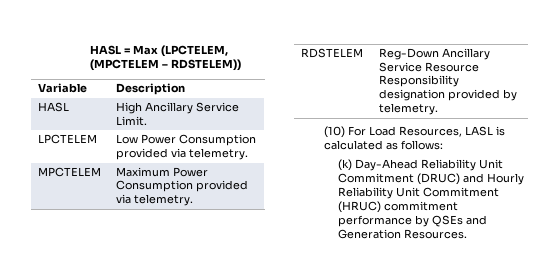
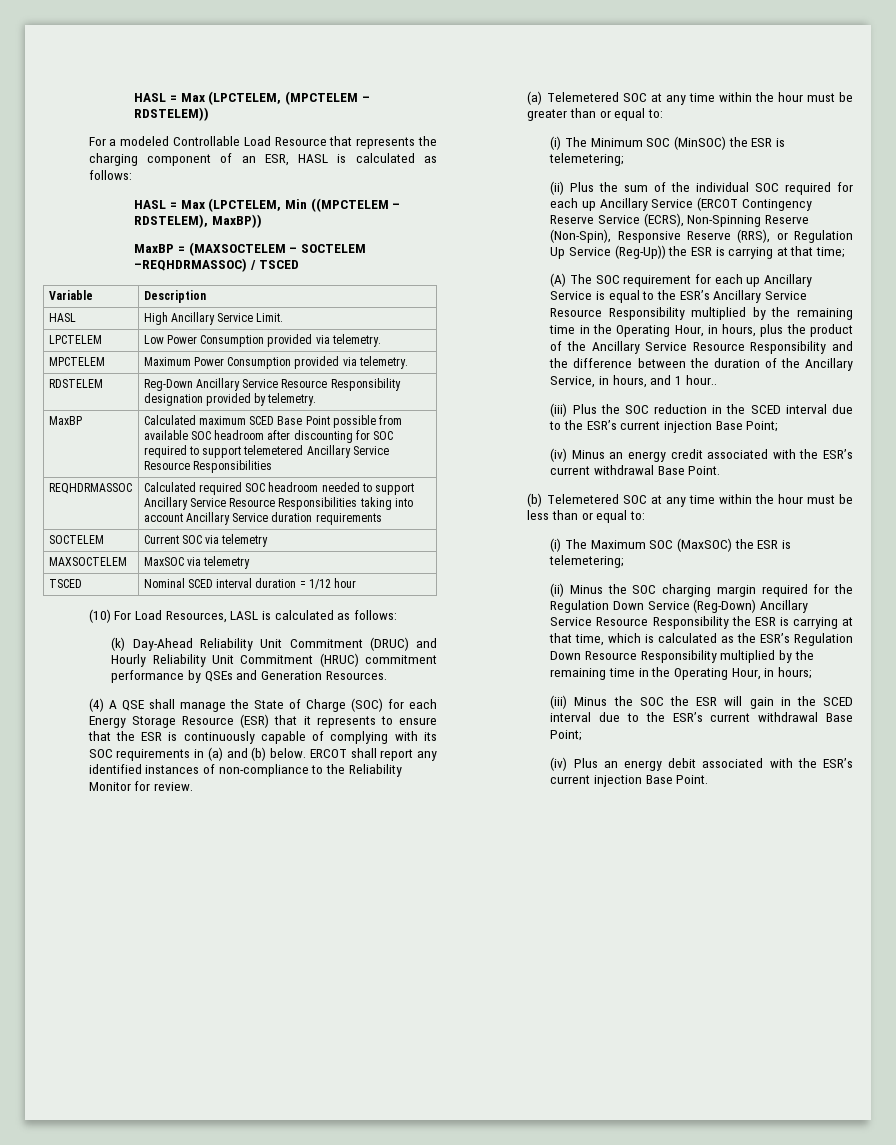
(242, 65) none -> [88,136,437,149] [88,153,438,166] [88,170,132,180] [134,198,401,212] [134,214,262,228] [134,242,366,256] [134,258,299,272] // For a modeled Controllable Load Resource that represents the charging component of an ESR, HASL is calculated as follows: // HASL = Max (LPCTELEM, Min ((MPCTELEM – RDSTELEM), MaxBP)) // MaxBP = (MAXSOCTELEM – SOCTELEM –REQHDRMASSOC) / TSCED
(439, 109) none -> [48,416,82,425] [143,415,403,428] [143,430,394,443] [143,445,389,458] [143,460,272,473] [48,483,132,494] [143,482,415,495] [143,497,413,510] [143,512,382,525] [48,535,104,544] [143,534,269,547] [48,557,127,566] [143,556,251,569] [48,579,82,588] [143,578,357,589] // MaxBP | Calculated maximum SCED Base Point possible from available SOC headroom after discounting for SOC required to support telemetered Ancillary Service Resource Responsibilities // REQHDRMASSOC | Calculated required SOC headroom needed to support Ancillary Service Resource Responsibilities taking into account Ancillary Service duration requirements // SOCTELEM | Current SOC via telemetry // MAXSOCTELEM | MaxSOC via telemetry // TSCED | Nominal SCED interval duration = 1/12 hour
(468, 234) none -> [88,698,437,712] [88,714,437,728] [87,731,437,744] [88,747,437,761] [88,764,402,777] [88,781,193,791] [527,91,853,105] [527,108,664,121] [550,136,785,150] [549,153,625,166] [550,181,853,195] [550,197,812,211] [550,213,809,227] [550,229,853,243] [550,245,846,259] [550,273,812,287] [550,290,807,303] [550,307,853,320] [549,324,853,337] [550,341,853,354] [549,358,853,371] [550,375,717,388] [550,403,853,417] [549,420,779,433] [550,448,853,462] [550,465,721,475] [527,493,853,507] [527,510,646,523] [550,538,791,552] [549,555,625,568] [550,583,853,597] [550,599,808,613] [550,616,853,629] [549,633,853,646] [550,650,814,663] [550,667,812,680] [550,695,853,709] [550,712,853,722] [550,730,583,741] [550,757,853,771] [550,775,709,787] // (4) A QSE shall manage the State of Charge (SOC) for each Energy Storage Resource (ESR) that it represents to ensure that the ESR is continuously capable of complying with its SOC requirements in (a) and (b) below. ERCOT shall report any identified instances of non-compliance to the Reliability Monitor for review. // (a) Telemetered SOC at any time within the hour must be greater than or equal to: // (i) The Minimum SOC (MinSOC) the ESR is telemetering; // (ii) Plus the sum of the individual SOC required for each up Ancillary Service (ERCOT Contingency Reserve Service (ECRS), Non-Spinning Reserve (Non-Spin), Responsive Reserve (RRS), or Regulation Up Service (Reg-Up)) the ESR is carrying at that time; // (A) The SOC requirement for each up Ancillary Service is equal to the ESR’s Ancillary Service Resource Responsibility multiplied by the remaining time in the Operating Hour, in hours, plus the product of the Ancillary Service Resource Responsibility and the difference between the duration of the Ancillary Service, in hours, and 1 hour.. // (iii) Plus the SOC reduction in the SCED interval due to the ESR’s current injection Base Point; // (iv) Minus an energy credit associated with the ESR’s current withdrawal Base Point. // (b) Telemetered SOC at any time within the hour must be less than or equal to: // (i) The Maximum SOC (MaxSOC) the ESR is telemetering; // (ii) Minus the SOC charging margin required for the Regulation Down Service (Reg-Down) Ancillary Service Resource Responsibility the ESR is carrying at that time, which is calculated as the ESR’s Regulation Down Resource Responsibility multiplied by the remaining time in the Operating Hour, in hours; // (iii) Minus the SOC the ESR will gain in the SCED interval due to the ESR’s current withdrawal Base Point; // (iv) Plus an energy debit associated with the ESR’s current injection Base Point.

